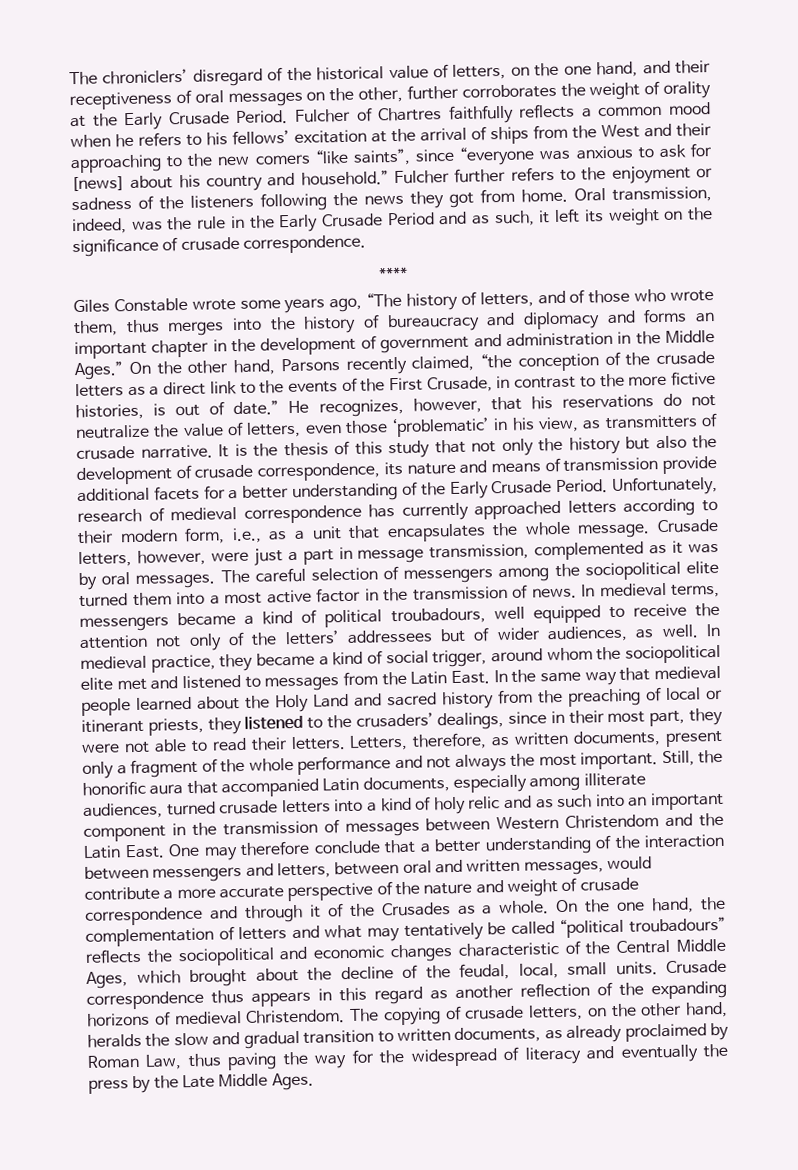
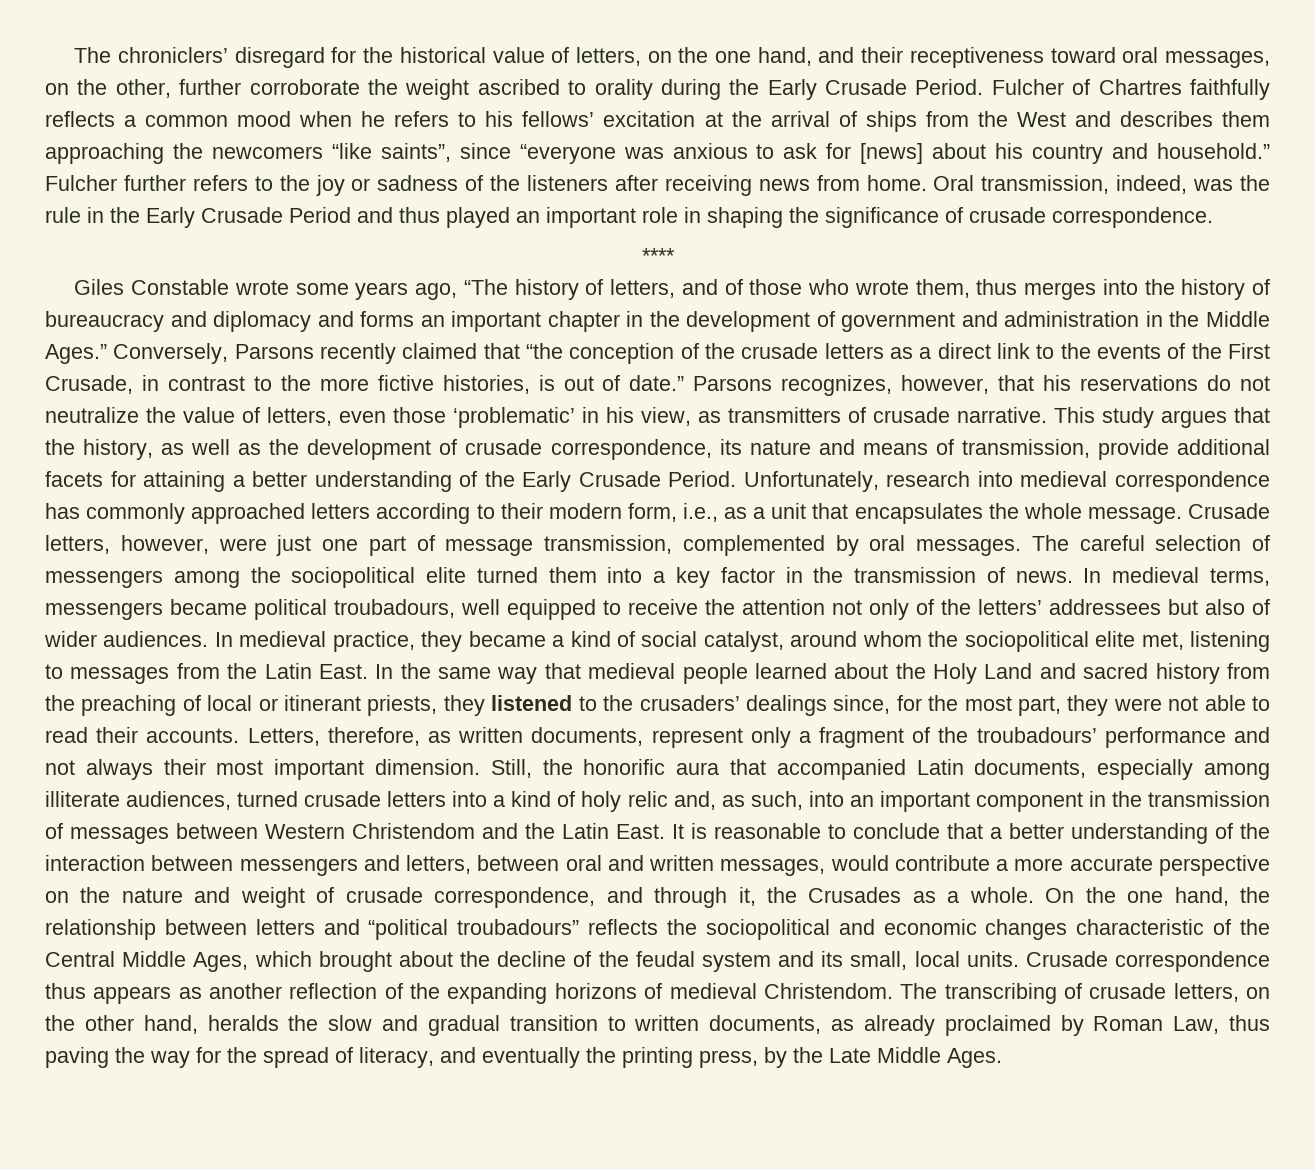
[267,67,284,82] of -> [331,47,357,63] for
[175,89,303,108] of oral messages -> [1050,47,1270,68] toward oral messages,
[461,83,557,99] corroborates -> [249,79,360,95] corroborate
[644,80,712,99] [70,115,86,128] of orality at -> [477,79,721,100] ascribed to orality during
[676,123,712,137] [70,153,311,174] their approaching to the new comers -> [1119,111,1270,127] [45,143,323,164] describes them approaching the newcomers
[611,165,691,184] enjoyment -> [315,175,345,196] joy
[260,191,474,212] following the news they got -> [614,175,810,196] after receiving news
[472,208,684,227] as such, it left its weight on -> [399,207,783,228] thus played an important role in shaping
[128,355,475,376] On the other hand, Parsons recently claimed, -> [113,343,520,364] Conversely, Parsons recently claimed that
[288,400,310,414] He -> [693,376,773,391] Parsons
[218,435,687,459] It is the thesis of this study that not only the history but also -> [1054,407,1270,428] [45,439,262,460] This study argues that the history, as well as
[563,457,659,472] transmission -> [961,439,1090,458] transmission,
(226, 492) none -> [143,471,226,492] attaining
[148,507,165,522] of -> [977,471,1013,487] into
[401,502,469,521] currently -> [86,503,186,524] commonly
[287,540,719,565] a part in message transmission, complemented as it was -> [322,535,825,556] one part of message transmission, complemented
[224,589,312,605] most active -> [676,567,711,588] key
[244,609,318,625] a kind of -> (247, 607) none
(467, 635) none -> [1205,599,1245,615] also
[547,624,699,643] audiences, as well. -> [103,631,209,647] audiences.
[432,649,488,668] trigger, -> [703,631,784,652] catalyst,
[116,675,241,691] met and listened -> [1141,631,1270,652] met, listening
[437,710,605,731] dealings, since in their -> [745,695,959,716] dealings since, for the
[290,736,346,751] letters. -> [146,728,240,743] accounts.
[665,730,723,747] present -> [651,728,743,748] represent
[248,758,294,772] whole -> [976,727,1097,743] troubadours’
[510,751,658,770] the most important. -> [163,759,481,780] their most important dimension.
[503,794,593,810] and as such -> [673,791,803,810] and, as such,
[168,840,310,861] One may therefore -> [672,823,846,839] It is reasonable to
[376,881,393,896] of -> [45,891,69,903] on
[85,906,203,926] correspondence -> [434,887,596,908] correspondence,
[309,903,344,918] it of -> [738,887,756,906] it,
[85,921,555,947] complementation of letters and what may tentatively be called -> [45,919,360,940] relationship between letters and
[459,962,607,980] feudal, local, small -> [635,951,960,972] feudal system and its small, local
[318,986,423,1005] in this regard -> (172, 995) none
[382,1007,441,1026] copying -> [944,983,1057,1004] transcribing
[410,1046,582,1067] widespread of literacy -> [263,1047,434,1068] spread of literacy,
[88,1079,129,1094] press -> [622,1047,758,1068] printing press,

